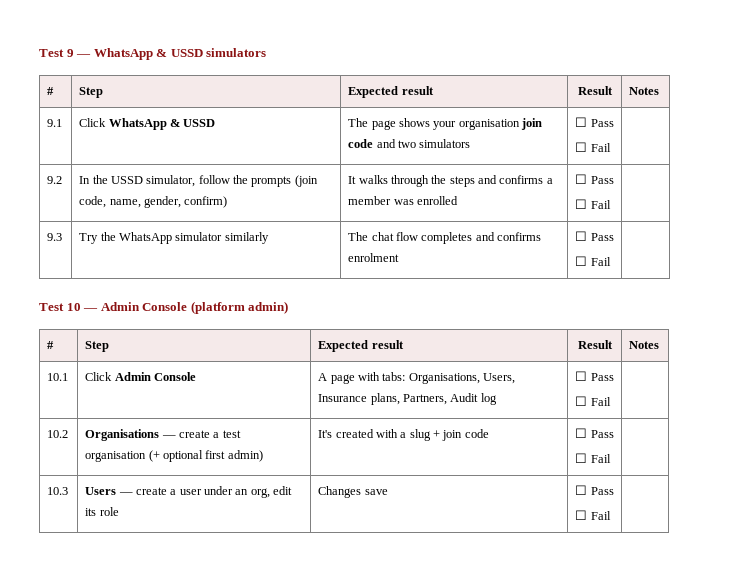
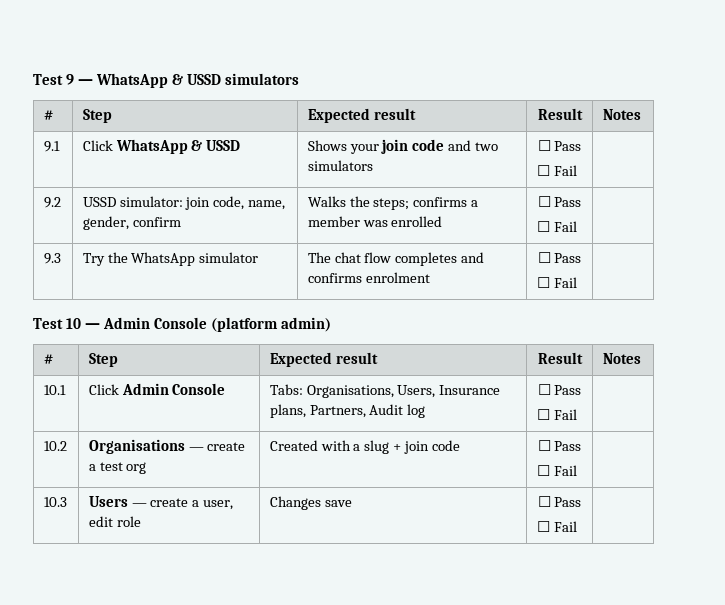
[348,118,520,130] The page shows your organisation -> [307,140,379,154] Shows your
[79,175,318,187] [79,196,228,208] [348,175,498,187] In the USSD simulator, follow the prompts (join code, name, gender, confirm) | It walks through the steps and -> [82,196,286,210] [82,216,181,230] [307,196,410,210] USSD simulator: join code, name, gender, confirm | Walks the steps;
[224,232,269,244] similarly -> (259, 257) none
[318,372,406,384] A page with tabs: -> [269,384,303,395] Tabs:
[85,450,263,462] [318,429,374,438] organisation (+ optional first admin) | It's created -> [126,462,147,474] [269,440,318,451] org | Created
[179,486,293,498] [85,508,97,516] user under an org, edit its -> [203,500,234,510] [88,516,113,527] user, edit

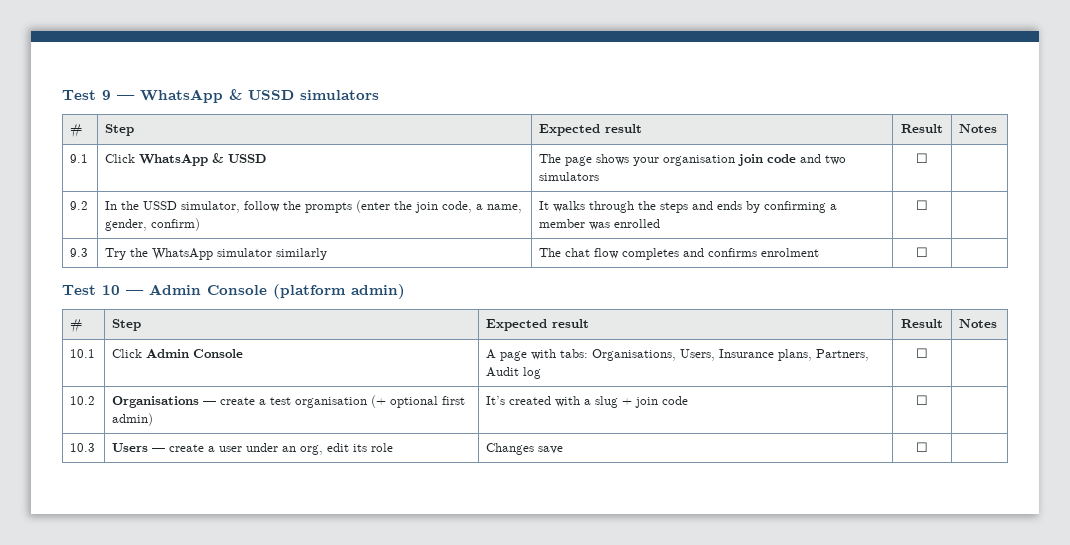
[307,140,379,154] Shows your -> [539,154,736,166] The page shows your organisation
[554,141,582,151] [536,165,577,176] [43,197,61,208] [82,196,183,207] Pass // ☐ Fail | // 9.2 | USSD simulator: -> [70,201,89,210] [105,200,413,213] | // 9.2 | In the USSD simulator, follow the prompts (enter the
(245, 203) none -> [476,204,484,210] a
[132,217,181,227] [307,196,468,210] confirm | Walks the steps; confirms -> [151,218,201,231] [539,201,827,213] confirm) | It walks through the steps and ends by confirming
[554,197,582,207] [536,221,577,232] Pass // ☐ Fail -> (928, 205) none
(259, 257) none -> [276,248,328,260] similarly
[554,253,582,263] [536,277,577,288] Pass // ☐ Fail -> (928, 252) none
[269,384,303,395] Tabs: -> [486,349,589,361] A page with tabs:
[554,385,582,395] [536,409,577,420] Pass // ☐ Fail -> (928, 353) none
[126,462,147,474] [269,440,318,451] org | Created -> [295,395,466,408] [112,413,154,426] [486,396,552,405] organisation (+ optional first admin) | It’s created
[554,441,582,451] [536,465,577,476] Pass // ☐ Fail -> (928, 400) none
[203,500,234,510] [88,516,113,527] user, edit -> [219,443,368,455] user under an org, edit its
[554,497,582,507] [536,521,577,532] Pass // ☐ Fail -> (928, 447) none

